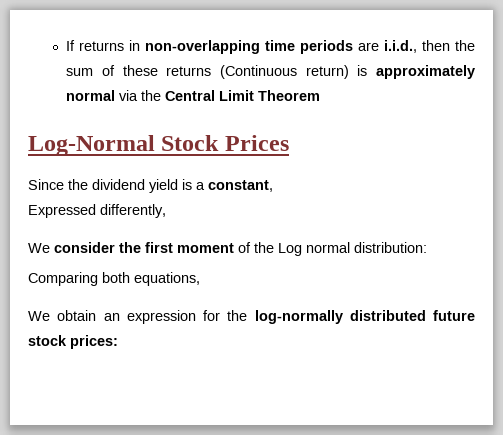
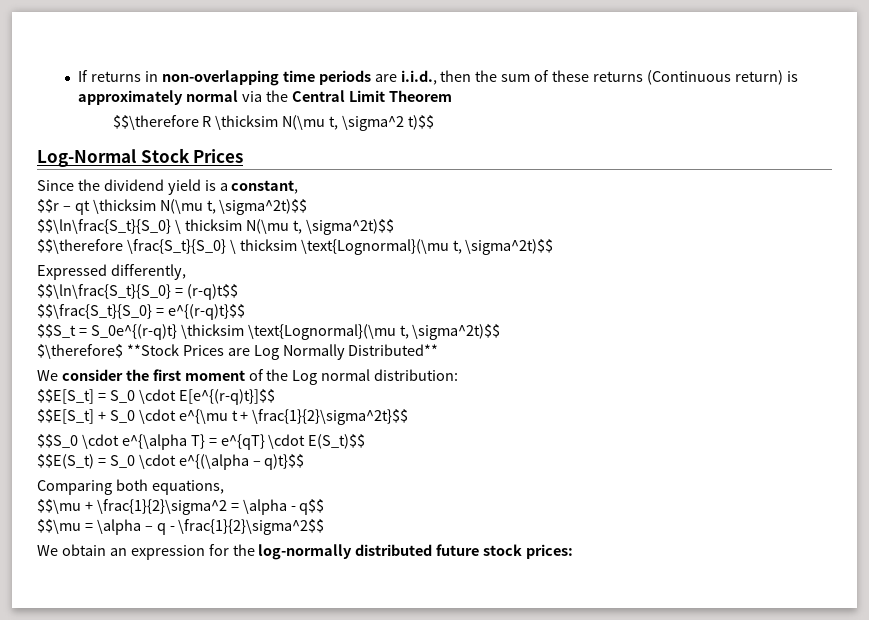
(321, 95) none -> [112,115,435,131] // $$\therefore R \thicksim N(\mu t, \sigma^2 t)$$
[28,204,166,218] Expressed differently, -> [37,199,308,215] [37,219,394,235] [37,239,554,255] [37,264,186,280] [37,284,238,300] [37,304,245,320] [37,324,501,340] [37,344,439,360] $$r – qt \thicksim N(\mu t, \sigma^2t)$$ // $$\ln\frac{S_t}{S_0} \ thicksim N(\mu t, \sigma^2t)$$ // $$\therefore \frac{S_t}{S_0} \ thicksim \text{Lognormal}(\mu t, \sigma^2t)$$ // Expressed differently, // $$\ln\frac{S_t}{S_0} = (r-q)t$$ // $$\frac{S_t}{S_0} = e^{(r-q)t}$$ // $$S_t = S_0e^{(r-q)t} \thicksim \text{Lognormal}(\mu t, \sigma^2t)$$ // $\therefore$ **Stock Prices are Log Normally Distributed**
[28,272,200,286] Comparing both equations, -> [37,389,275,405] [37,409,409,425] [37,434,366,450] [37,454,305,470] [37,479,224,495] [37,499,325,515] [37,519,325,535] $$E[S_t] = S_0 \cdot E[e^{(r-q)t}]$$ // $$E[S_t] + S_0 \cdot e^{\mu t + \frac{1}{2}\sigma^2t}$$ // $$S_0 \cdot e^{\alpha T} = e^{qT} \cdot E(S_t)$$ // $$E(S_t) = S_0 \cdot e^{(\alpha – q)t}$$ // Comparing both equations, // $$\mu + \frac{1}{2}\sigma^2 = \alpha - q$$ // $$\mu = \alpha – q - \frac{1}{2}\sigma^2$$

